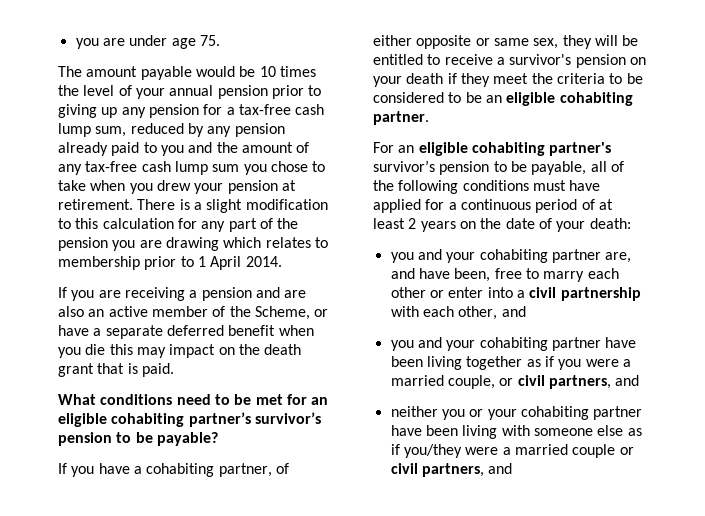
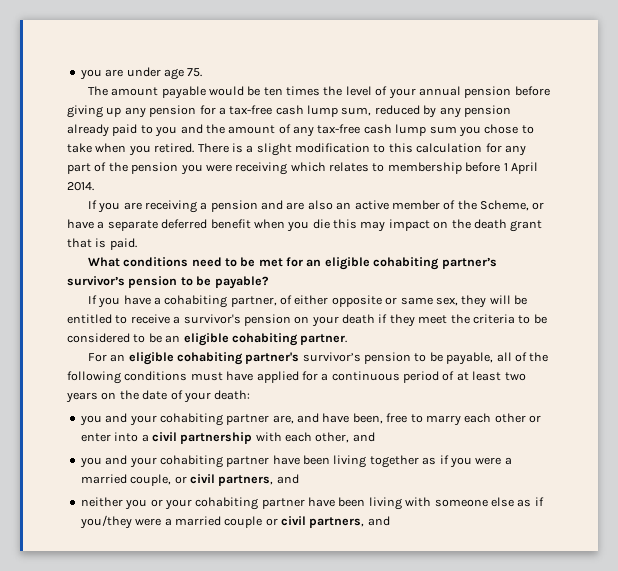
[259,66,276,77] 10 -> [263,87,283,96] ten
[271,85,322,99] prior to -> [514,86,550,96] before
[156,180,296,194] [58,199,133,210] drew your pension at retirement. -> [154,143,195,153] retired.
[139,237,219,251] are drawing -> [205,162,288,175] were receiving
[144,256,194,270] prior to -> [465,162,501,172] before
[408,218,417,229] 2 -> [504,372,526,381] two

